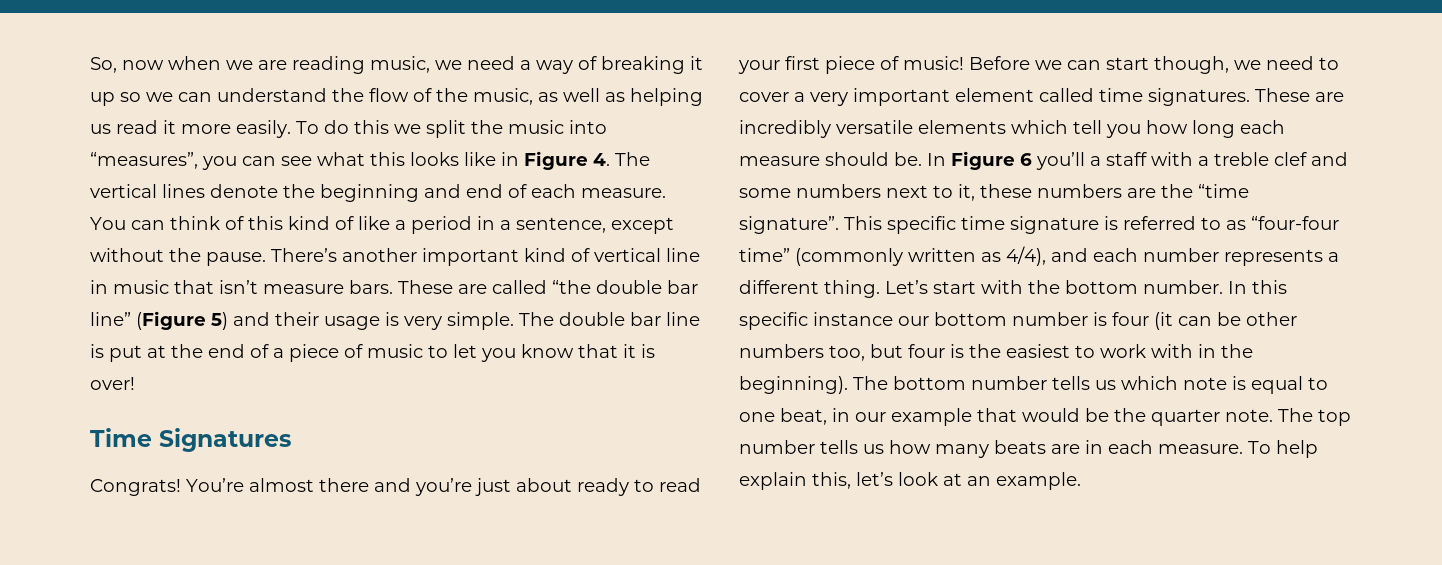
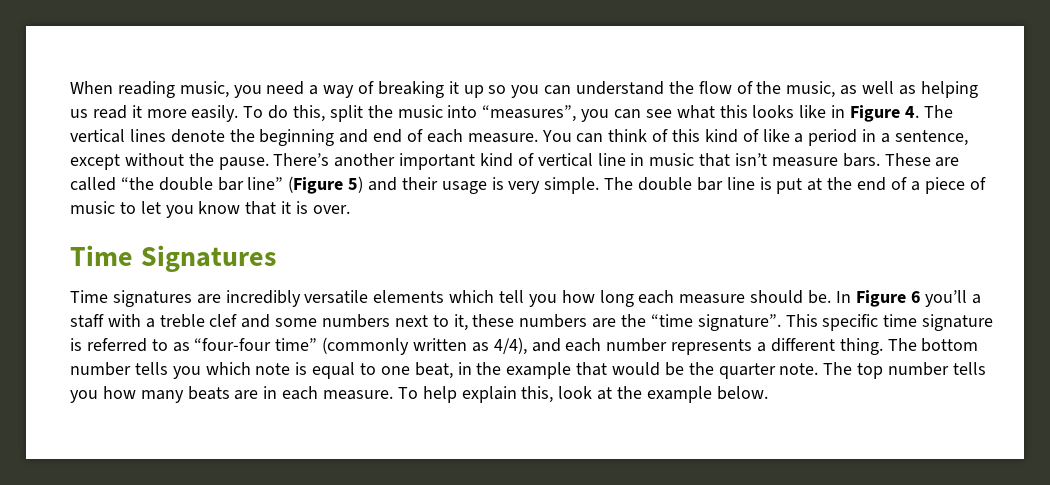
[90,56,287,73] So, now when we are -> [70,81,113,94] When
[435,60,462,70] we -> [233,85,262,98] you
[146,92,173,102] we -> [511,85,540,98] you
[354,120,421,134] this we -> [293,105,326,122] this,
[90,377,135,390] over! -> [312,205,350,214] over.
[90,478,701,496] [738,56,1339,74] [739,88,1310,106] Congrats! You’re almost there and you’re just about ready to read your first piece of music! Before we can start though, we need to cover a very important element called time signatures. These -> [70,290,192,307] Time signatures
[885,280,1287,294] [739,312,1297,330] [739,344,1253,361] [739,376,848,394] Let’s start with the bottom number. In this specific instance our bottom number is four (it can be other numbers too, but four is the easiest to work with in the beginning). -> (883, 346) none
[1095,380,1116,390] us -> [172,366,201,379] you
[855,412,886,422] our -> [476,362,502,375] the
[863,444,884,454] us -> [70,390,98,403] you
[856,472,893,486] let’s -> (554, 394) none
[967,472,1081,490] an example. -> [617,386,768,403] the example below.

